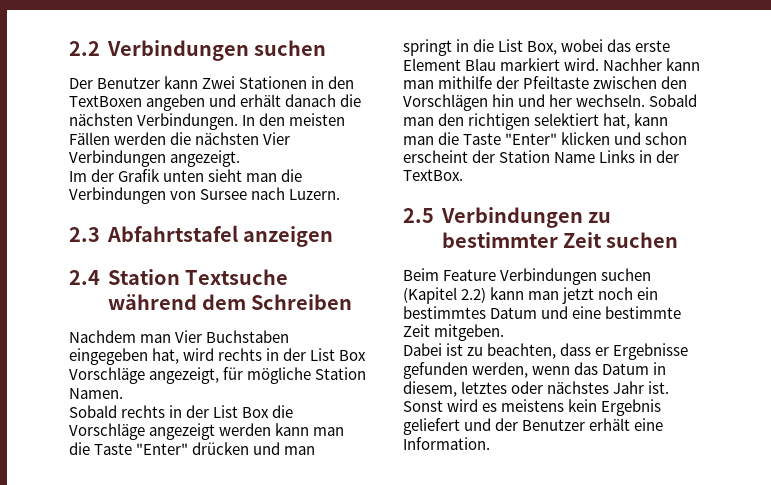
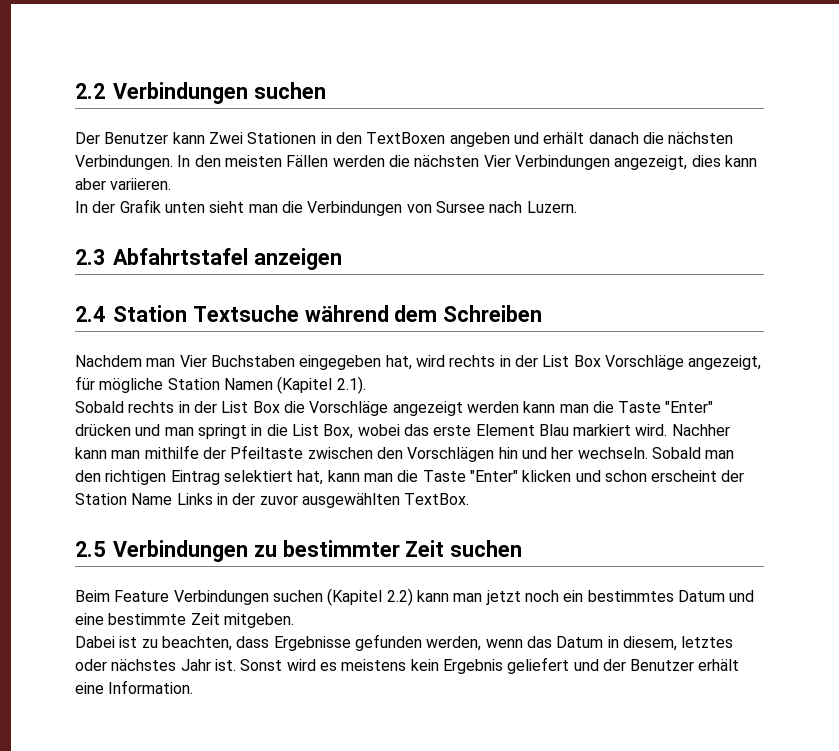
[170,150,241,167] [69,171,87,182] angezeigt. // Im -> [614,155,757,170] [75,178,172,190] [75,201,88,213] angezeigt, dies kann aber variieren. // In
[69,388,123,399] Namen. -> [223,376,366,394] Namen (Kapitel 2.1).
(531, 121) none -> [170,470,220,485] Eintrag
(680, 156) none -> [259,493,400,508] zuvor ausgewählten
[595,347,610,356] er -> (270, 642) none

